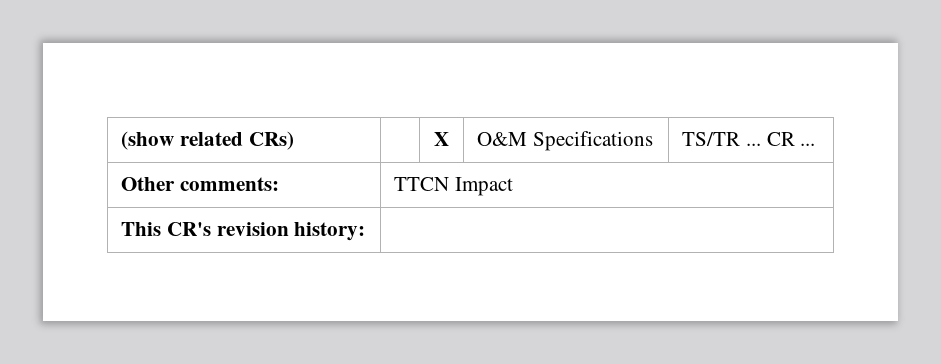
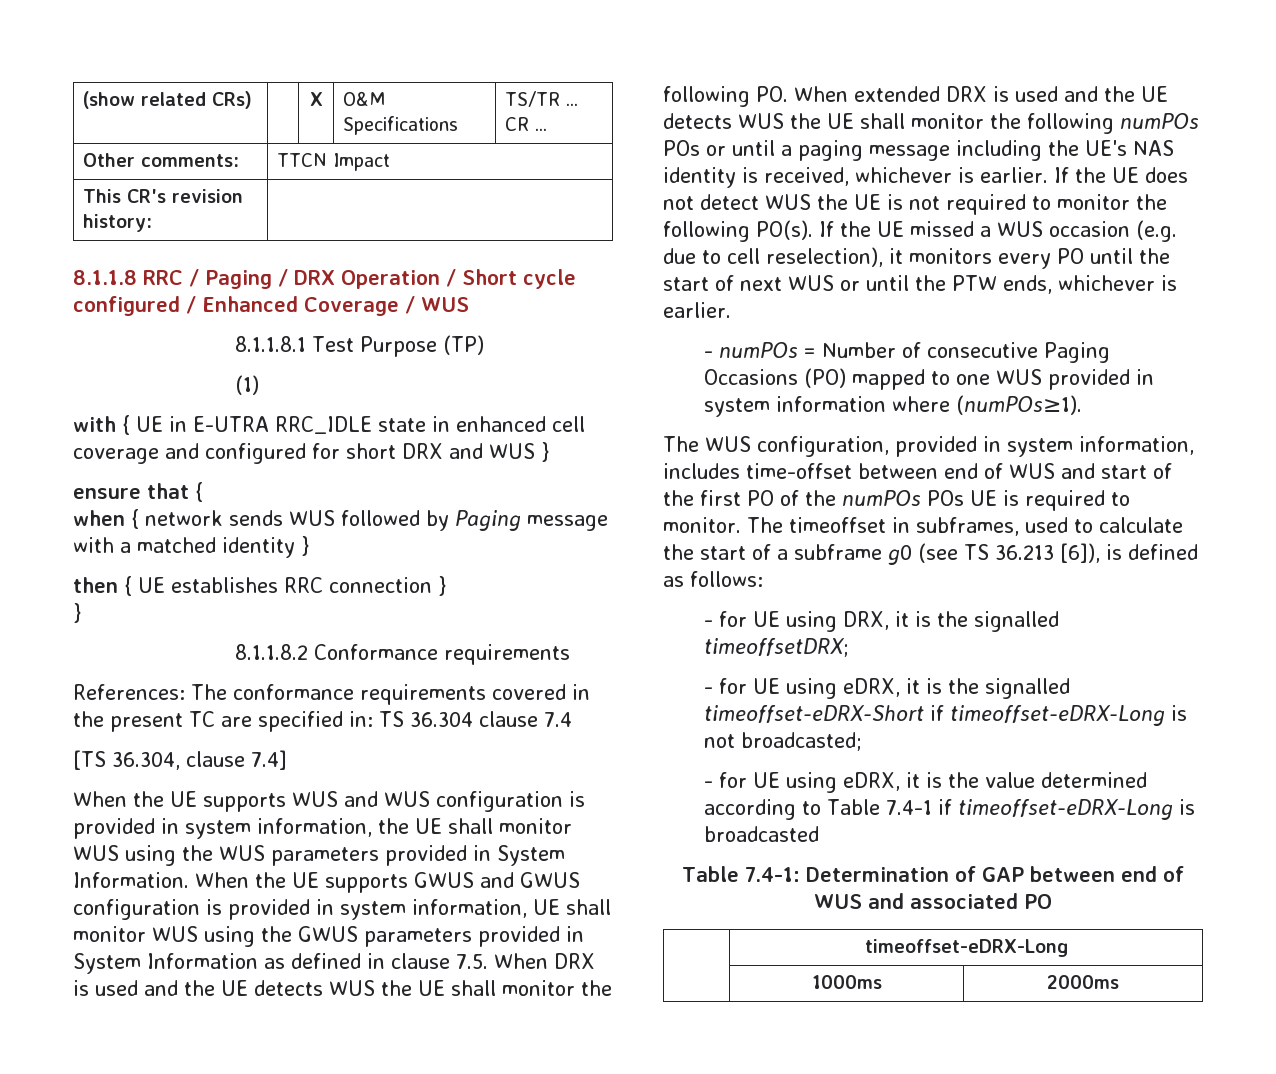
(366, 231) none -> [73,269,576,289] [73,296,469,316] [235,335,484,357] [235,375,259,395] [73,415,585,435] [73,442,550,464] [73,482,203,502] [73,509,608,531] [73,536,310,558] [73,576,447,596] [73,603,82,623] [235,644,570,665] [73,684,590,705] [73,711,572,732] [73,750,287,770] [73,791,585,812] [73,818,572,839] [73,845,565,866] [73,872,580,893] [73,899,611,920] [73,926,584,947] [73,953,595,974] [73,980,612,996] [663,86,1168,107] [663,113,1199,134] [663,140,1174,161] [663,167,1188,188] [663,194,1167,215] [663,220,1177,242] [663,247,1170,269] [663,275,1177,294] [663,302,731,318] [704,342,1111,363] [704,368,1155,390] [704,395,1083,417] [663,436,1194,457] [663,463,1172,479] [663,490,1130,511] [663,517,1183,536] [663,543,1198,565] [663,571,763,587] [704,611,1060,632] [704,638,850,657] [704,678,1071,699] [704,705,1188,726] [704,732,863,751] [704,772,1148,793] [704,799,1196,820] [704,826,820,842] [681,866,1185,882] [814,893,1052,909] [864,939,1068,957] [811,975,882,989] [1047,975,1119,989] // 8.1.1.8 RRC / Paging / DRX Operation / Short cycle configured / Enhanced Coverage / WUS // 8.1.1.8.1 Test Purpose (TP) // (1) // with { UE in E-UTRA RRC_IDLE state in enhanced cell coverage and configured for short DRX and WUS } // ensure that { // when { network sends WUS followed by Paging message with a matched identity } // then { UE establishes RRC connection } // } // 8.1.1.8.2 Conformance requirements // References: The conformance requirements covered in the present TC are specified in: TS 36.304 clause 7.4 // [TS 36.304, clause 7.4] // When the UE supports WUS and WUS configuration is provided in system information, the UE shall monitor WUS using the WUS parameters provided in System Information. When the UE supports GWUS and GWUS configuration is provided in system information, UE shall monitor WUS using the GWUS parameters provided in System Information as defined in clause 7.5. When DRX is used and the UE detects WUS the UE shall monitor the following PO. When extended DRX is used and the UE detects WUS the UE shall monitor the following numPOs POs or until a paging message including the UE's NAS identity is received, whichever is earlier. If the UE does not detect WUS the UE is not required to monitor the following PO(s). If the UE missed a WUS occasion (e.g. due to cell reselection), it monitors every PO until the start of next WUS or until the PTW ends, whichever is earlier. // - numPOs = Number of consecutive Paging Occasions (PO) mapped to one WUS provided in system information where (numPOs≥1). // The WUS configuration, provided in system information, includes time-offset between end of WUS and start of the first PO of the numPOs POs UE is required to monitor. The timeoffset in subframes, used to calculate the start of a subframe g0 (see TS 36.213 [6]), is defined as follows: // - for UE using DRX, it is the signalled timeoffsetDRX; // - for UE using eDRX, it is the signalled timeoffset-eDRX-Short if timeoffset-eDRX-Long is not broadcasted; // - for UE using eDRX, it is the value determined according to Table 7.4-1 if timeoffset-eDRX-Long is broadcasted // Table 7.4-1: Determination of GAP between end of WUS and associated PO // | timeoffset-eDRX-Long // | 1000ms | 2000ms

